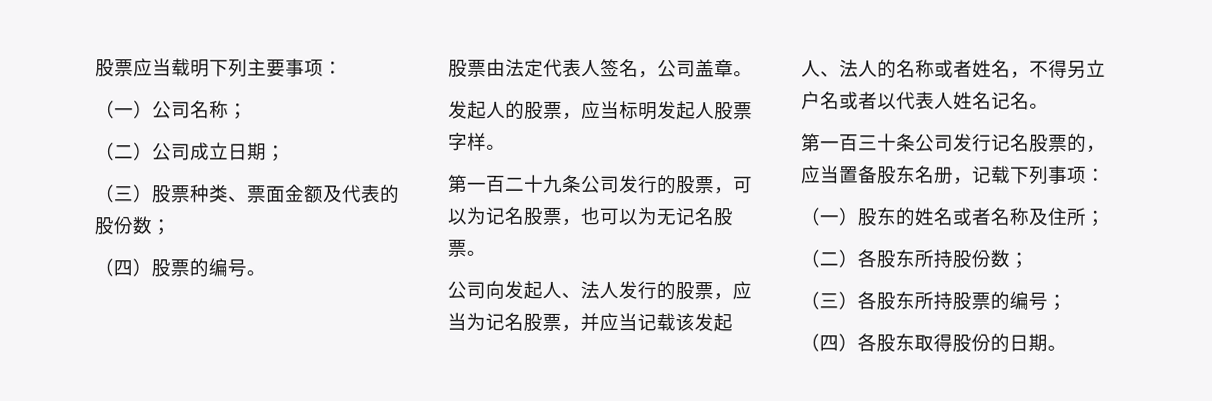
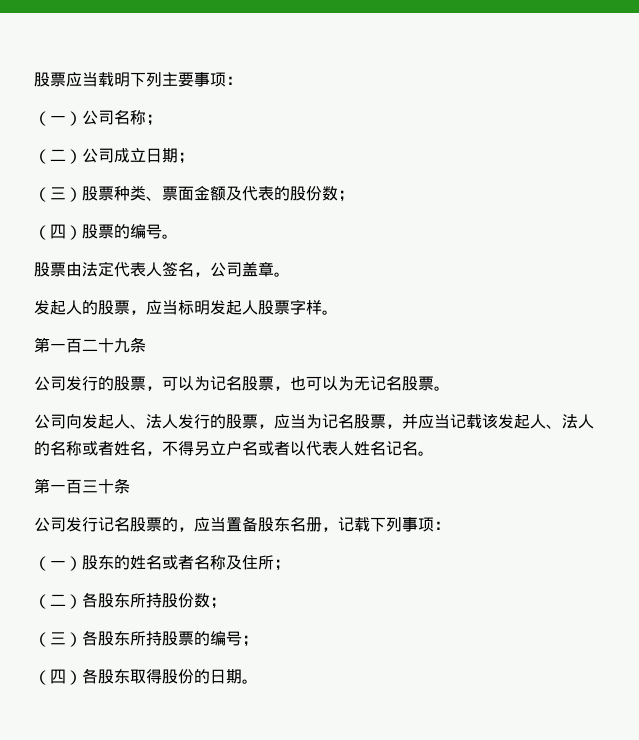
(582, 183) none -> (146, 345) //
(916, 142) none -> (130, 486) //

